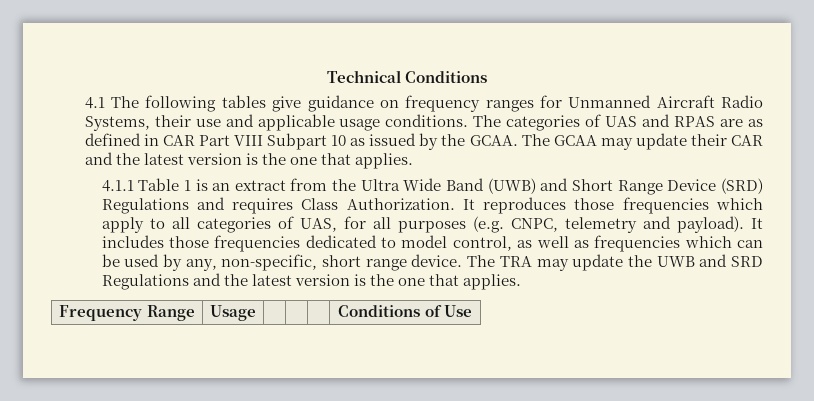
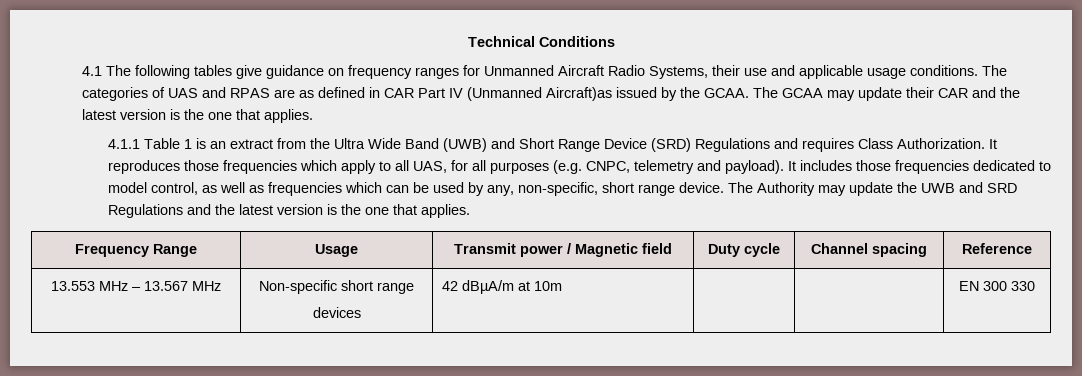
[234,133,366,150] VIII Subpart 10 as -> [449,87,613,101] IV (Unmanned Aircraft)as
[196,216,294,233] categories of -> (409, 165) none
[499,256,532,267] TRA -> [756,182,815,196] Authority
[338,305,472,317] | | | Conditions of Use -> [453,243,672,257] [708,243,780,257] [811,243,927,257] [962,243,1032,254] [51,281,221,291] [259,280,414,294] [312,307,361,318] [442,280,563,294] [959,281,1035,291] Transmit power / Magnetic field | Duty cycle | Channel spacing | Reference // 13.553 MHz – 13.567 MHz | Non-specific short range // devices | 42 dBµA/m at 10m | | | EN 300 330

